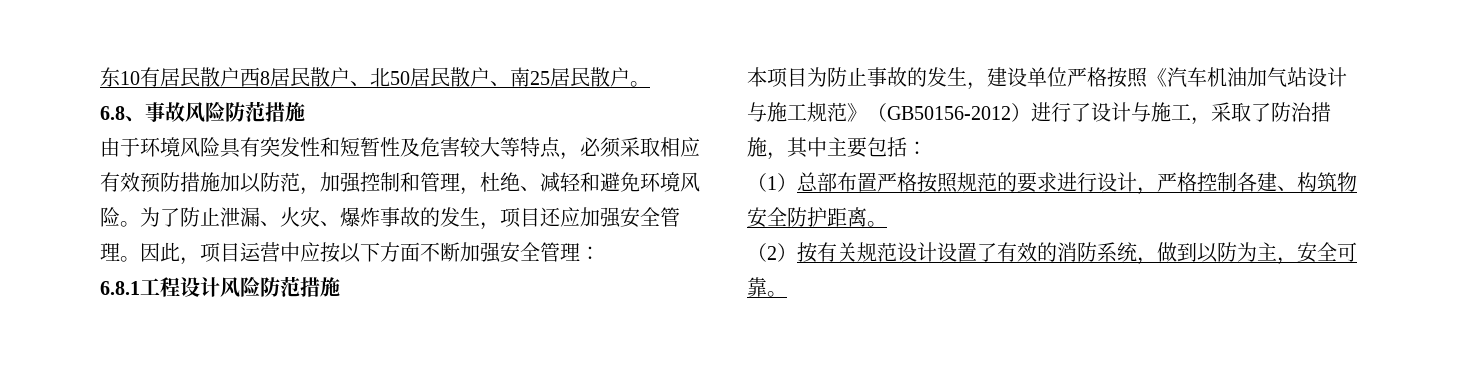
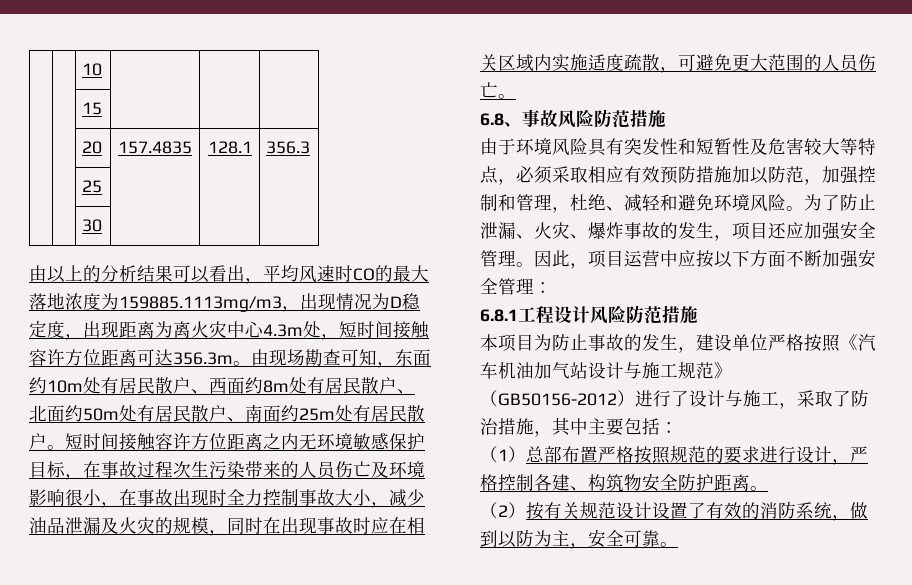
[100,67,630,87] 东10有居民散户西8居民散户、北50居民散户、南25居民散户 -> [82,63,103,76] [82,102,103,115] [82,141,103,154] [117,141,192,154] [207,141,252,154] [266,141,311,154] [82,180,103,193] [82,219,103,232] [29,265,429,284] [29,293,420,312] [29,320,430,340] [29,349,431,368] [29,377,415,394] [29,405,425,422] [29,433,425,451] [29,461,425,480] [29,489,425,508] [29,516,425,536] [480,54,876,73] [480,82,498,98] | | 10 | | | // | | 15 | | | // | | 20 | 157.4835 | 128.1 | 356.3 // | | 25 | | | // | | 30 | | | // 由以上的分析结果可以看出，平均风速时CO的最大落地浓度为159885.1113mg/m3，出现情况为D稳定度，出现距离为离火灾中心4.3m处，短时间接触容许方位距离可达356.3m。由现场勘查可知，东面约10m处有居民散户、西面约8m处有居民散户、北面约50m处有居民散户、南面约25m处有居民散户。短时间接触容许方位距离之内无环境敏感保护目标，在事故过程次生污染带来的人员伤亡及环境影响很小，在事故出现时全力控制事故大小，减少油品泄漏及火灾的规模，同时在出现事故时应在相关区域内实施适度疏散，可避免更大范围的人员伤亡

